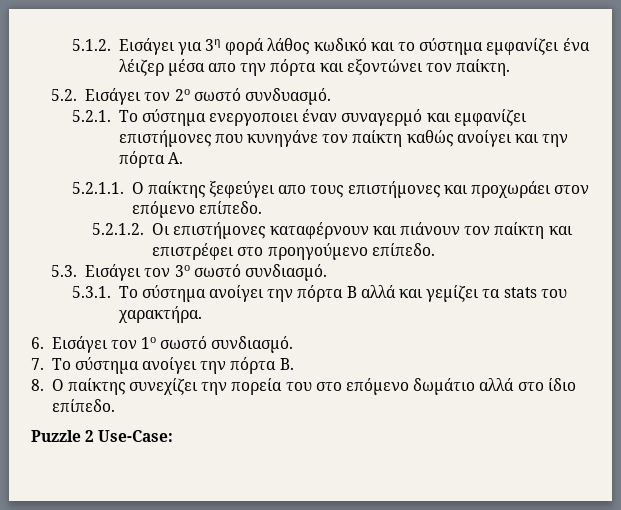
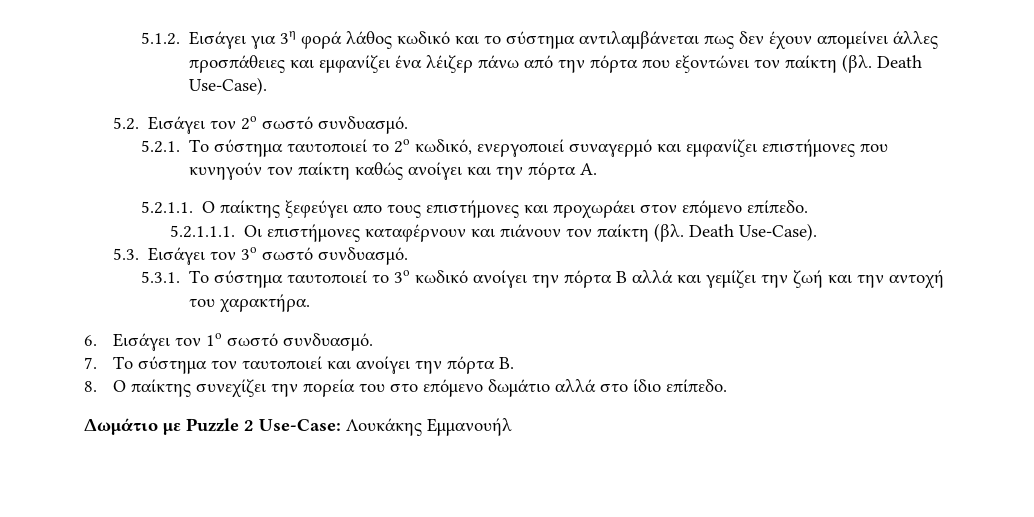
(484, 46) none -> [579,31,939,50] [189,55,316,73] αντιλαμβάνεται πως δεν έχουν απομείνει άλλες προσπάθειες και
[167,59,344,76] μέσα απο την πόρτα και -> [478,55,671,73] πάνω από την πόρτα που
[456,59,511,76] παίκτη. -> [785,54,923,73] [189,77,268,95] παίκτη (βλ. Death Use-Case).
[209,109,338,126] ενεργοποιει έναν -> [287,139,566,157] ταυτοποιεί το 2ο κωδικό, ενεργοποιεί
[247,130,319,147] κυνηγάνε -> [189,162,263,180] κυνηγούν
[92,223,145,235] 5.2.1.2. -> [169,225,235,238] 5.2.1.1.1.
[548,226,573,235] [152,243,435,260] και επιστρέφει στο προηγούμενο επίπεδο. -> [654,223,818,242] (βλ. Death Use-Case).
[244,264,327,281] συνδιασμό. -> [317,247,408,265] συνδυασμό.
(206, 293) none -> [287,270,469,283] ταυτοποιεί το 3ο κωδικό
[482,287,537,298] τα stats -> [761,270,945,289] την ζωή και την αντοχή
[211,336,294,353] συνδιασμό. -> [282,333,373,351] συνδυασμό.
(139, 365) none -> [210,356,352,370] τον ταυτοποιεί και
(115, 405) none -> [84,418,181,435] Δωμάτιο με
(174, 436) none -> [346,418,512,436] Λουκάκης Εμμανουήλ

